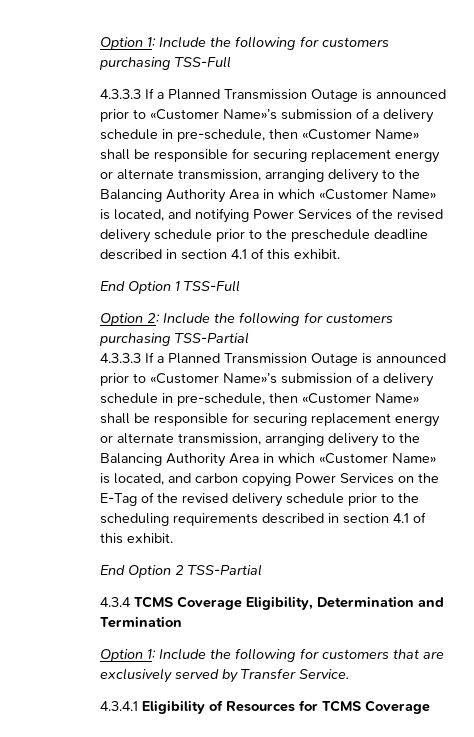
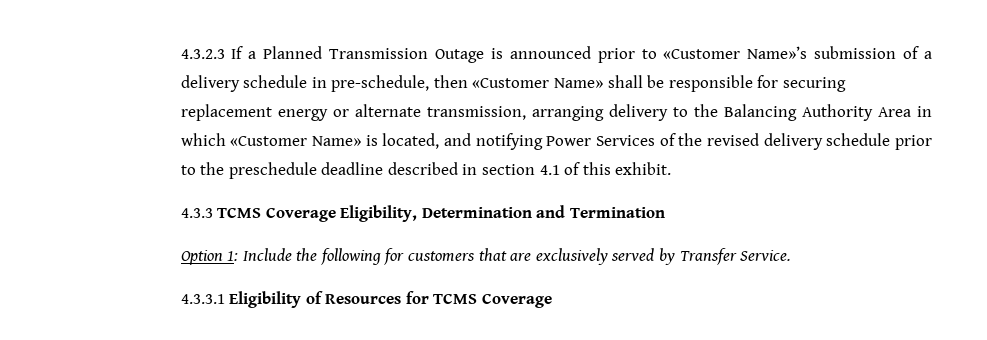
[99,36,389,50] [98,56,231,70] [99,89,141,99] Option 1: Include the following for customers purchasing TSS-Full // 4.3.3.3 -> [180,49,225,59] 4.3.2.3
[99,280,240,294] [99,312,393,326] [98,332,249,346] [99,352,446,366] [99,372,434,387] [99,393,419,406] [99,412,440,427] [99,433,420,447] [99,453,436,467] [99,473,439,487] [99,492,419,507] [99,512,426,526] [99,533,173,544] [99,564,262,578] [99,597,131,607] End Option 1 TSS-Full // Option 2: Include the following for customers purchasing TSS-Partial // 4.3.3.3 If a Planned Transmission Outage is announced prior to «Customer Name»’s submission of a delivery schedule in pre-schedule, then «Customer Name» shall be responsible for securing replacement energy or alternate transmission, arranging delivery to the Balancing Authority Area in which «Customer Name» is located, and carbon copying Power Services on the E-Tag of the revised delivery schedule prior to the scheduling requirements described in section 4.1 of this exhibit. // End Option 2 TSS-Partial // 4.3.4 -> [180,208,213,218] 4.3.3
[99,701,138,711] 4.3.4.1 -> [180,294,225,304] 4.3.3.1

